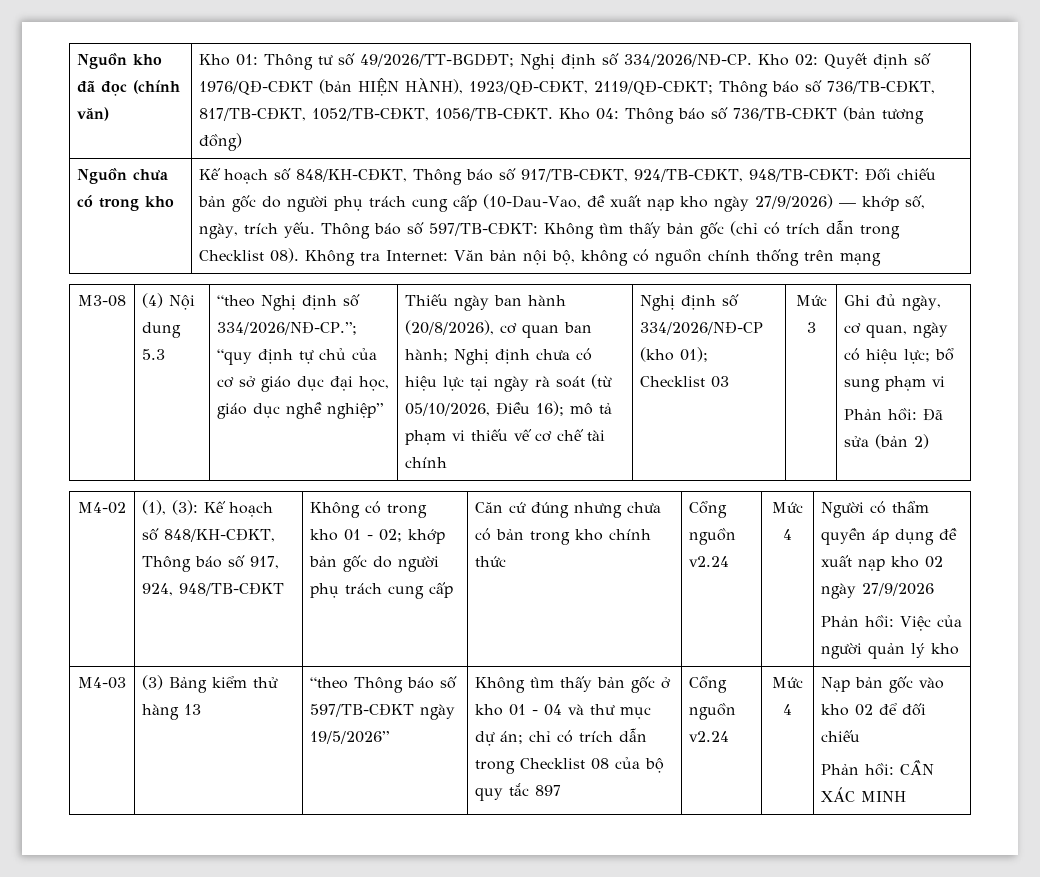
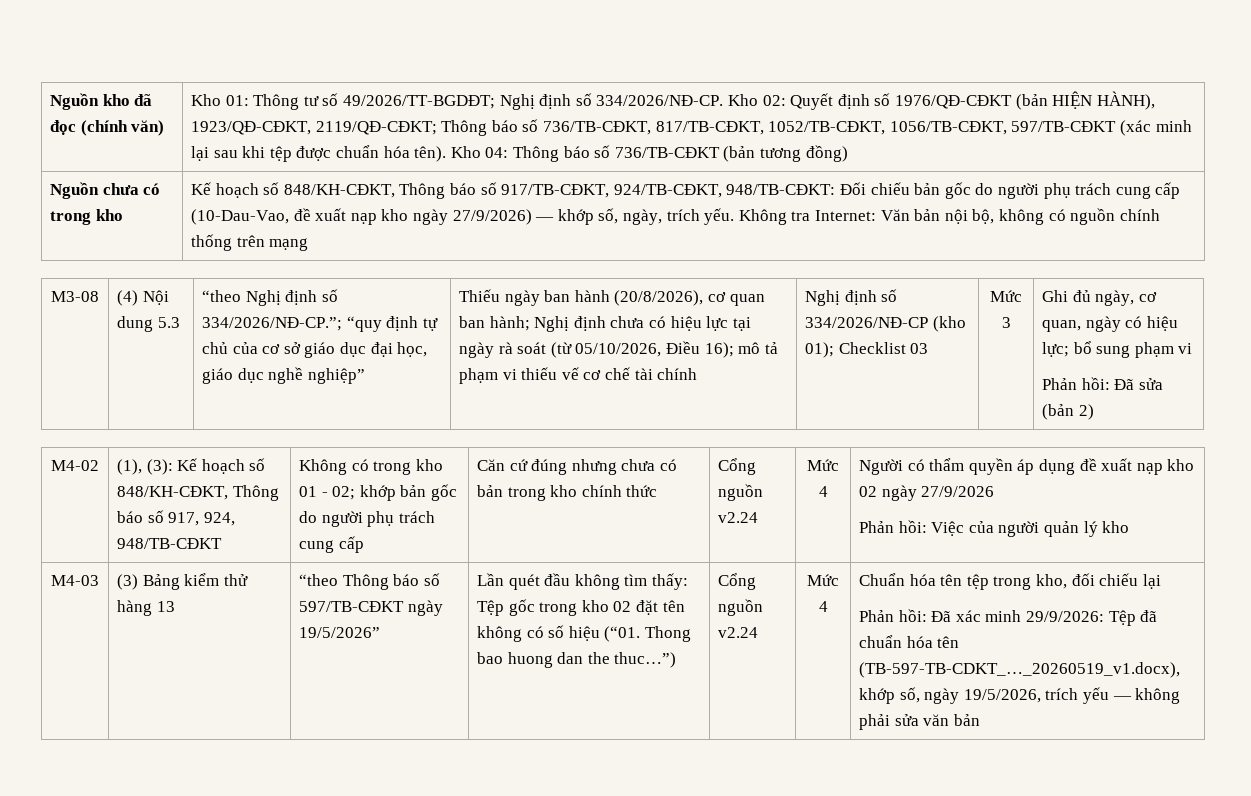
[435,107,554,121] 1056/TB-CĐKT. -> [889,120,1192,136] [191,145,447,162] 1056/TB-CĐKT, 597/TB-CĐKT (xác minh lại sau khi tệp được chuẩn hóa tên).
[321,220,901,239] [199,248,300,263] Thông báo số 597/TB-CĐKT: Không tìm thấy bản gốc (chỉ có trích dẫn trong Checklist 08). -> (735, 216) none
[475,676,672,693] [475,704,652,719] [475,728,648,746] [475,757,665,774] [475,783,562,801] [689,676,728,693] [689,703,737,720] [689,731,730,742] [772,677,803,688] [783,704,792,715] [821,676,945,693] [821,703,898,716] Không tìm thấy bản gốc ở kho 01 - 04 và thư mục dự án; chỉ có trích dẫn trong Checklist 08 của bộ quy tắc 897 | Cổng nguồn v2.24 | Mức 4 | Nạp bản gốc vào kho 02 để -> [477,573,689,590] [477,599,685,616] [477,625,692,642] [477,652,677,668] [718,573,757,590] [718,599,764,616] [718,627,759,638] [807,574,839,586] [818,601,828,612] [859,573,1068,590] Lần quét đầu không tìm thấy: Tệp gốc trong kho 02 đặt tên không có số hiệu (“01. Thong bao huong dan the thuc…”) | Cổng nguồn v2.24 | Mức 4 | Chuẩn hóa tên tệp trong kho,
[821,760,935,776] [821,787,907,802] // Phản hồi: CẦN XÁC MINH -> [1142,574,1161,589] [859,609,1158,626] [859,635,960,648] [859,662,1181,678] [859,687,1181,704] [859,714,980,730] lại // Phản hồi: Đã xác minh 29/9/2026: Tệp đã chuẩn hóa tên (TB-597-TB-CDKT_…_20260519_v1.docx), khớp số, ngày 19/5/2026, trích yếu — không phải sửa văn bản

